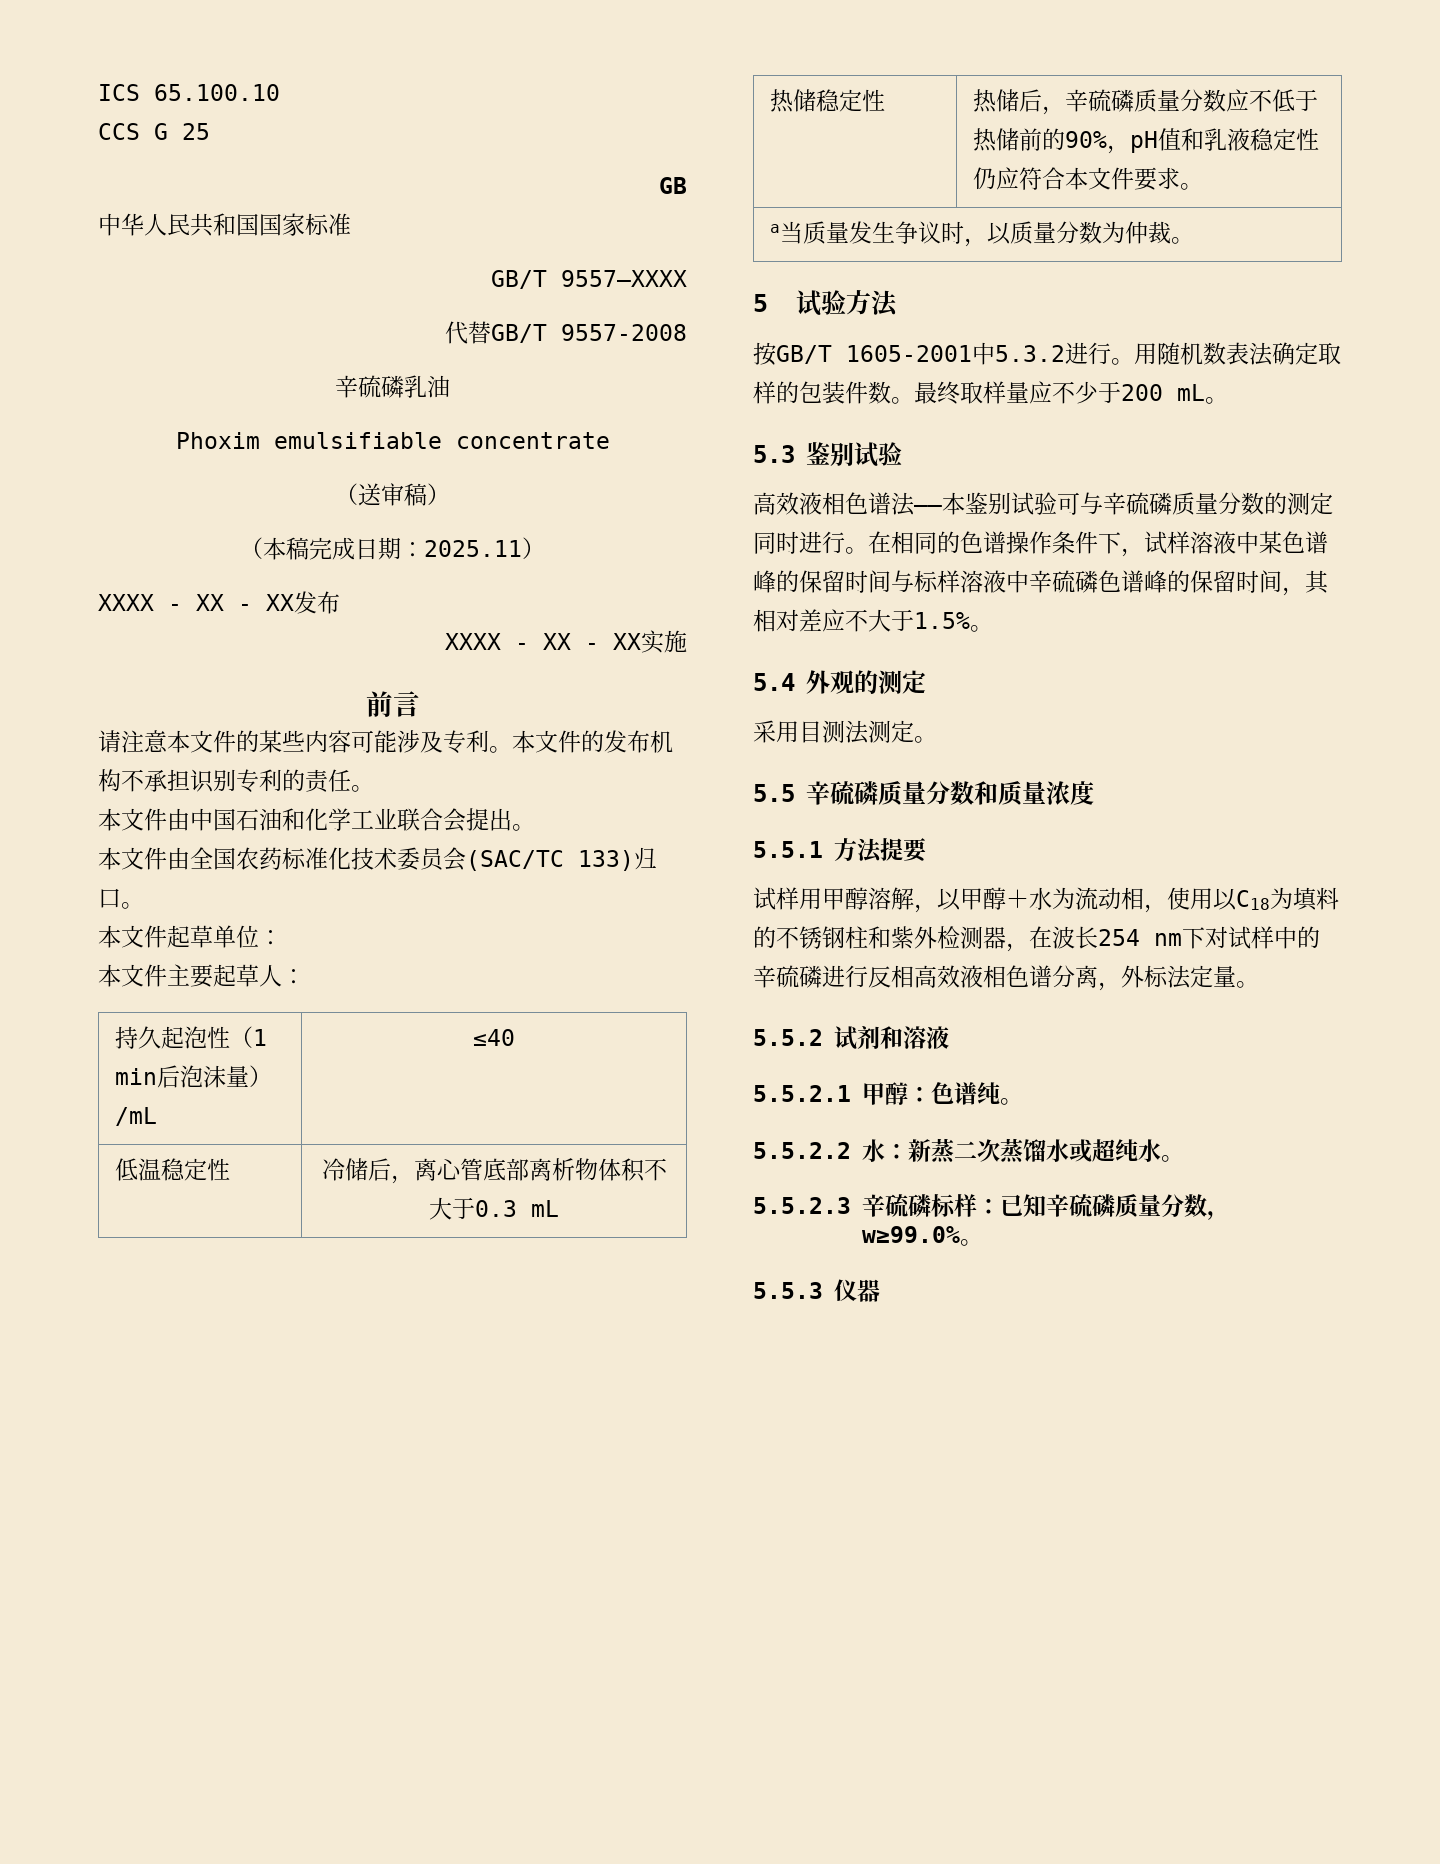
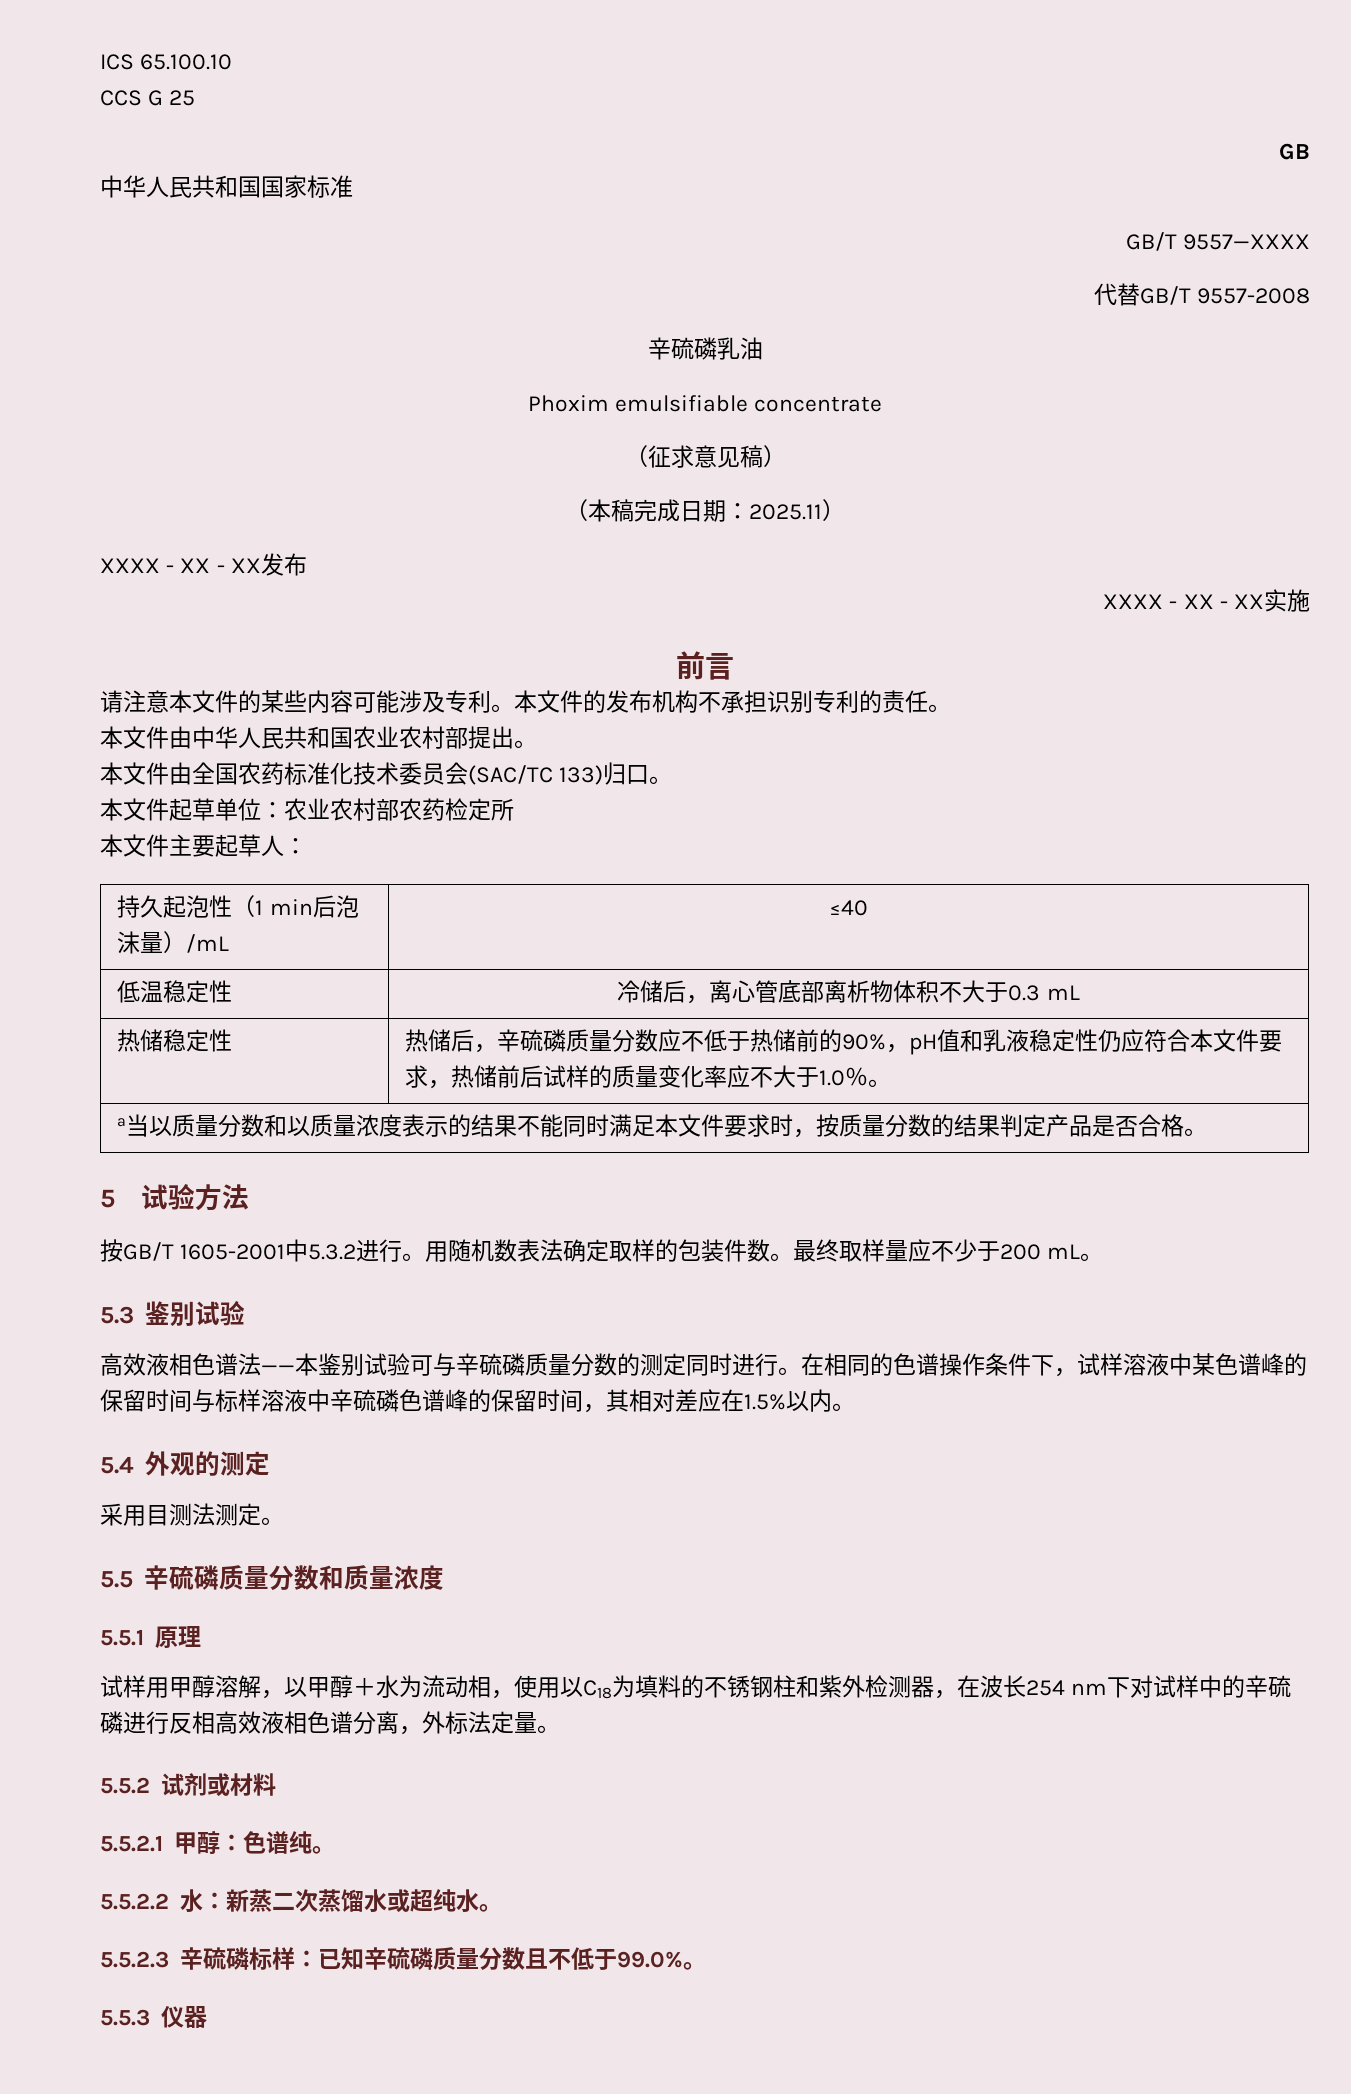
[358,483,404,506] 送审 -> [647,445,740,468] 征求意见
[213,808,466,832] 国石油和化学工业联合会 -> [215,726,468,749] 华人民共和国农业农村部
(282, 937) none -> [284,798,514,821] 农业农村部农药检定所
[1179,183,1203,190] [769,221,1171,247] 。 // a当质量发生争议时，以质量分数为仲裁 -> [428,1065,892,1089] [117,1114,1185,1138] ，热储前后试样的质量变化率应不大于1.0％。 // a当以质量分数和以质量浓度表示的结果不能同时满足本文件要求时，按质量分数的结果判定产品是否合格
[845,609,970,632] 不大于1.5% -> [721,1389,832,1412] 在1.5%以内
[834,838,928,863] 方法提要 -> [155,1626,202,1648] 原理
[880,1026,950,1049] 和溶液 -> [207,1773,277,1797] 或材料
[1207,1211,1231,1220] [862,1226,961,1243] ，w≥99.0% -> [525,1947,684,1970] 且不低于99.0%

